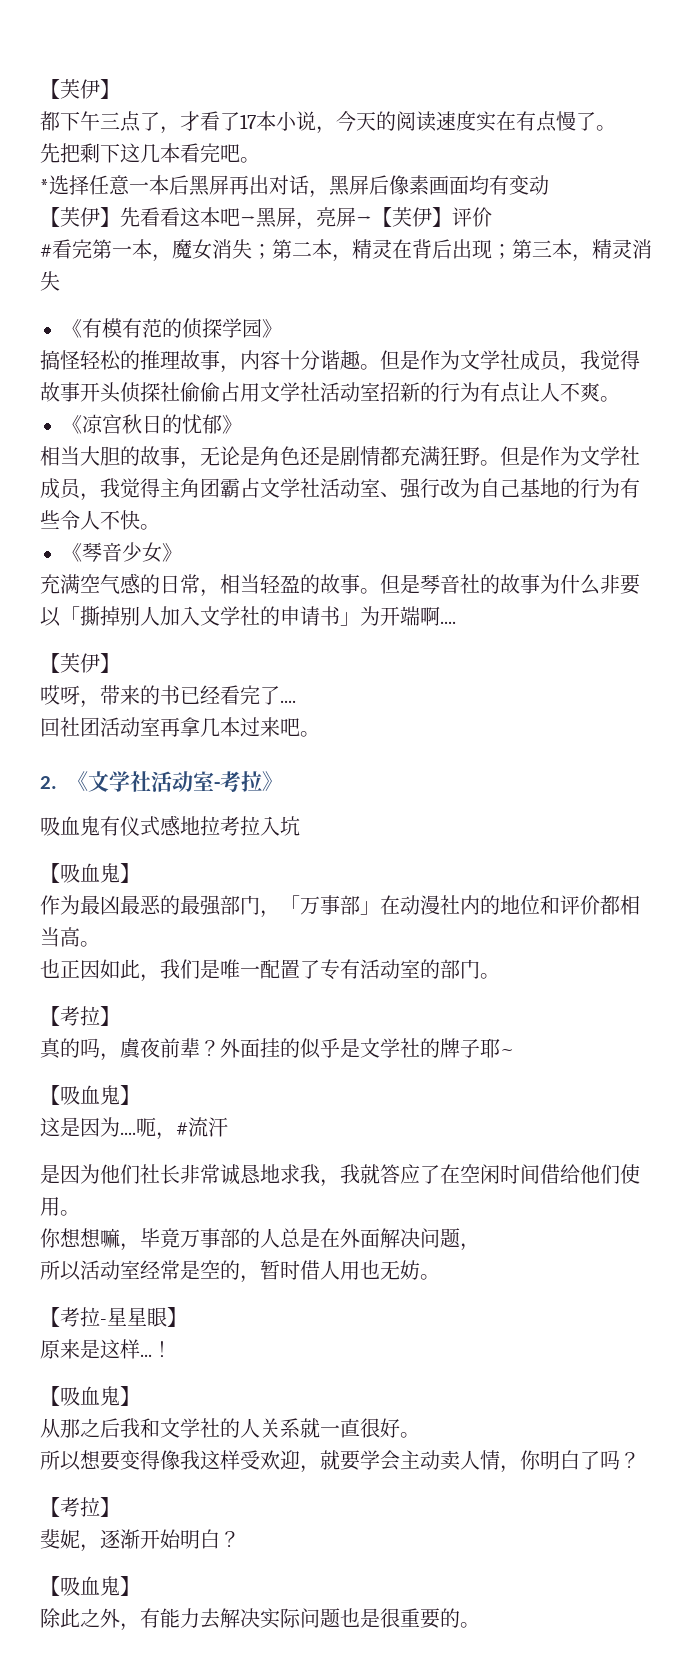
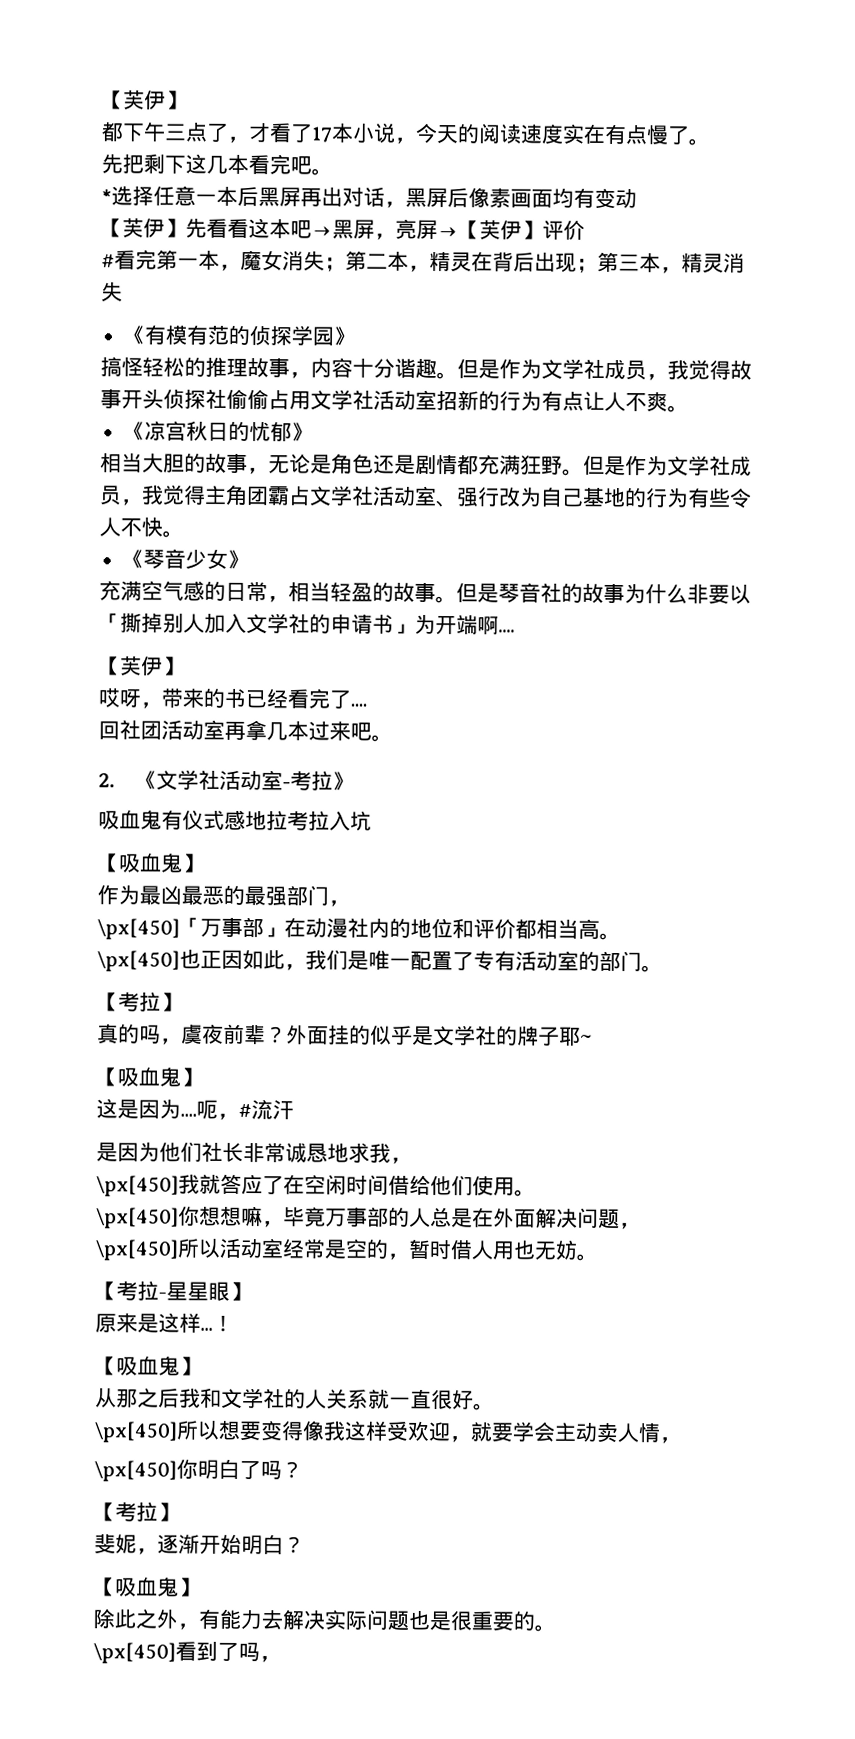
(280, 914) none -> [97,918,180,940] // \px[450]
(100, 944) none -> [97,950,180,972] \px[450]
(340, 1183) none -> [96,1175,179,1197] // \px[450]
(80, 1213) none -> [96,1207,179,1229] \px[450]
(480, 1247) none -> [95,1239,178,1261] \px[450]
(420, 1435) none -> [94,1421,178,1443] \px[450]
(520, 1469) none -> [94,1460,177,1482] // \px[450]
(480, 1625) none -> [93,1641,281,1664] // \px[450]看到了吗，

